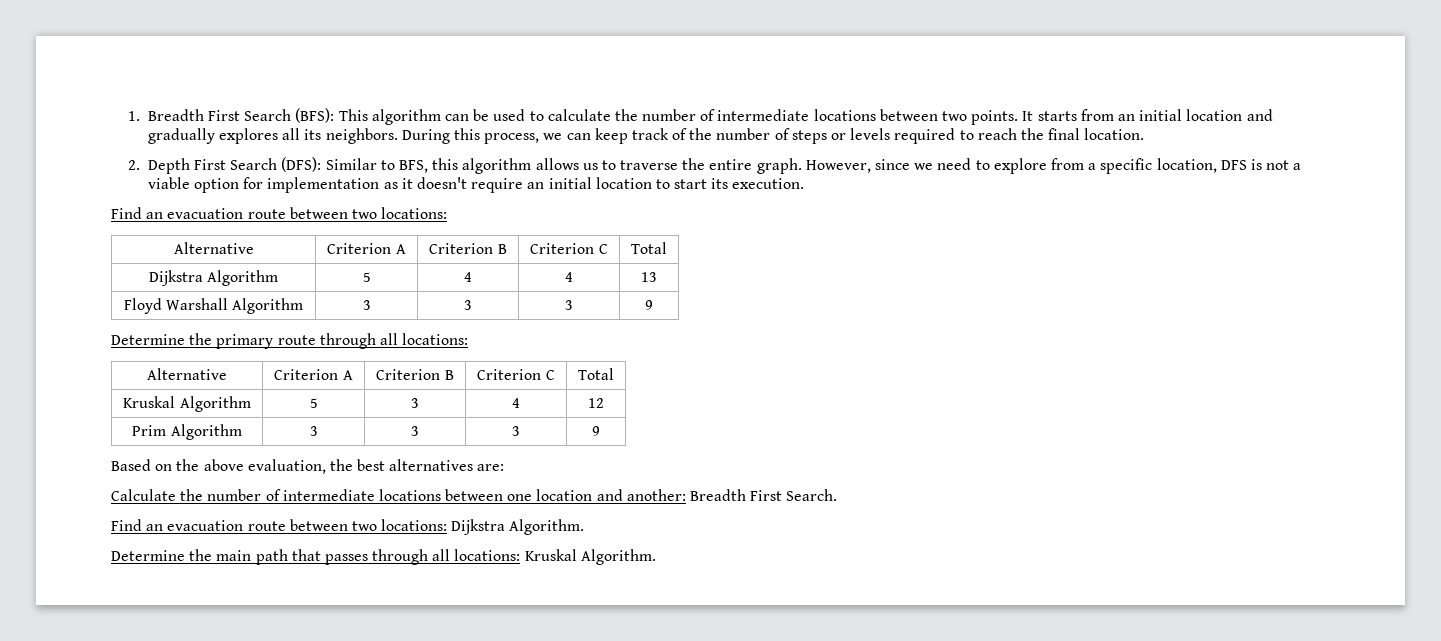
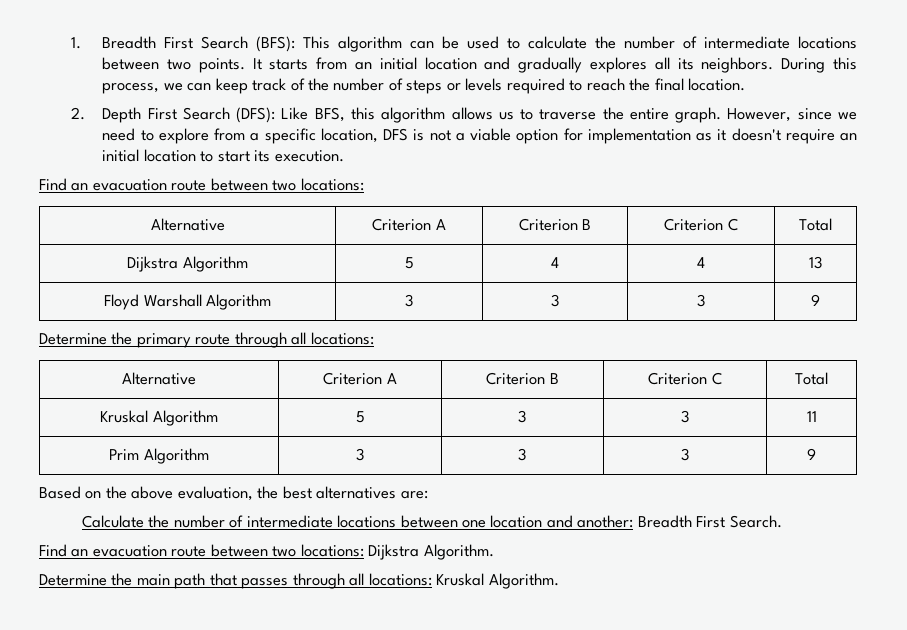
[325,158,395,170] Similar to -> [281,107,309,120] Like
[512,398,520,408] [588,398,604,408] 4 | 12 -> [680,410,690,423] [806,411,817,422] 3 | 11

